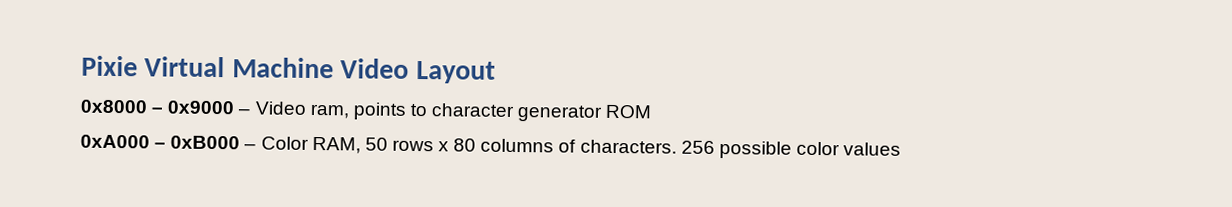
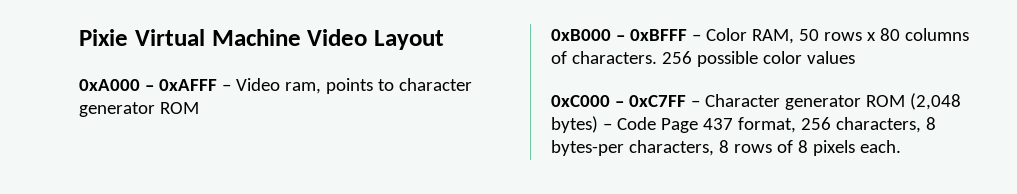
[80,99,236,115] 0x8000 – 0x9000 -> [79,79,217,91] 0xA000 – 0xAFFF
[80,134,241,150] 0xA000 – 0xB000 -> [551,29,687,41] 0xB000 – 0xBFFF
(902, 149) none -> [551,93,961,110] [551,116,936,133] [551,140,901,156] // 0xC000 – 0xC7FF – Character generator ROM (2,048 bytes) – Code Page 437 format, 256 characters, 8 bytes-per characters, 8 rows of 8 pixels each.

